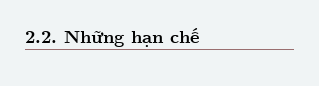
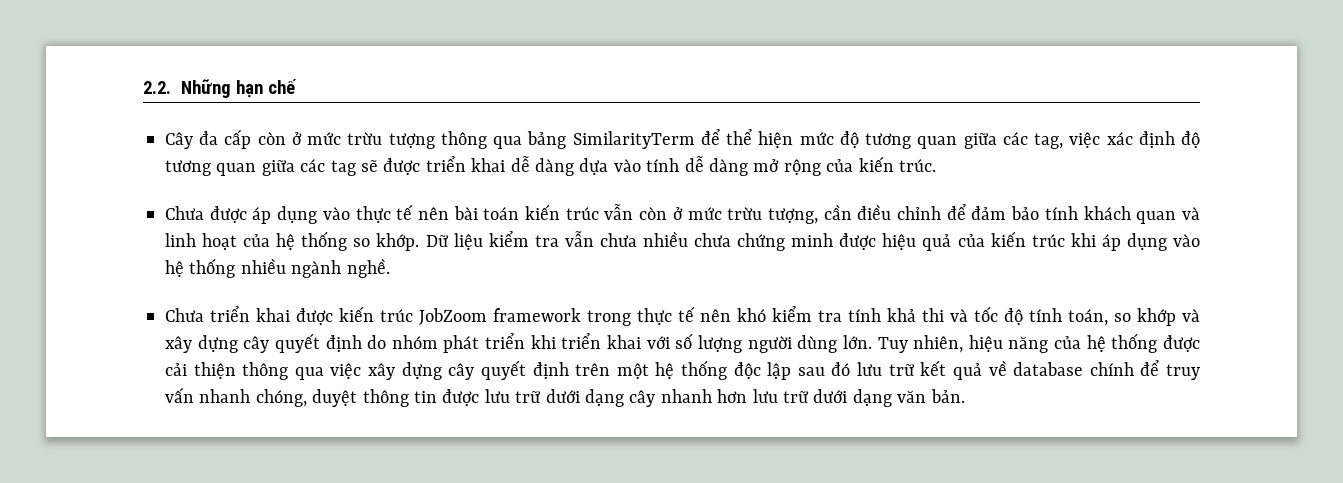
(199, 35) none -> [165,129,1201,149] [165,156,936,176] [165,204,1200,224] [165,231,1201,251] [165,258,390,278] [165,306,1200,326] [165,333,1200,353] [165,360,1201,380] [165,387,965,407] // Cây đa cấp còn ở mức trừu tượng thông qua bảng SimilarityTerm để thể hiện mức độ tương quan giữa các tag, việc xác định độ tương quan giữa các tag sẽ được triển khai dễ dàng dựa vào tính dễ dàng mở rộng của kiến trúc. // Chưa được áp dụng vào thực tế nên bài toán kiến trúc vẫn còn ở mức trừu tượng, cần điều chỉnh để đảm bảo tính khách quan và linh hoạt của hệ thống so khớp. Dữ liệu kiểm tra vẫn chưa nhiều chưa chứng minh được hiệu quả của kiến trúc khi áp dụng vào hệ thống nhiều ngành nghề. // Chưa triển khai được kiến trúc JobZoom framework trong thực tế nên khó kiểm tra tính khả thi và tốc độ tính toán, so khớp và xây dựng cây quyết định do nhóm phát triển khi triển khai với số lượng người dùng lớn. Tuy nhiên, hiệu năng của hệ thống được cải thiện thông qua việc xây dựng cây quyết định trên một hệ thống độc lập sau đó lưu trữ kết quả về database chính để truy vấn nhanh chóng, duyệt thông tin được lưu trữ dưới dạng cây nhanh hơn lưu trữ dưới dạng văn bản.

